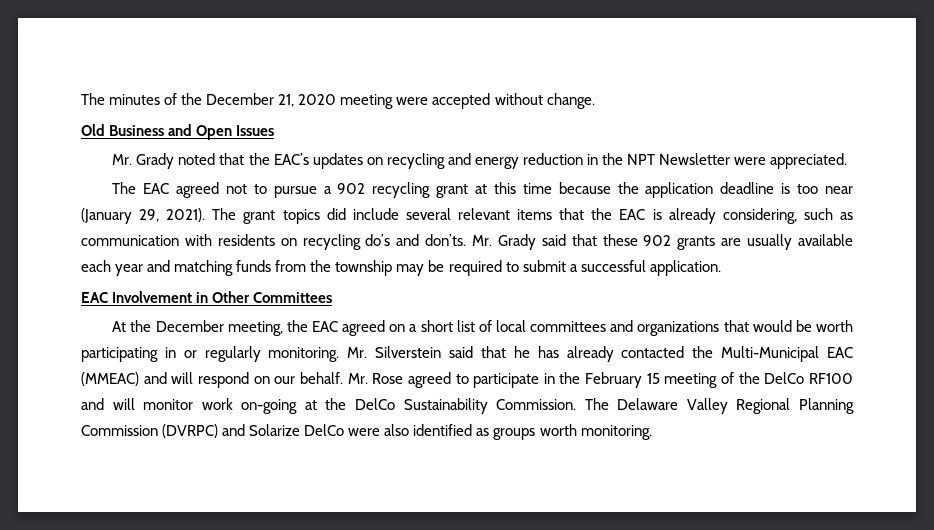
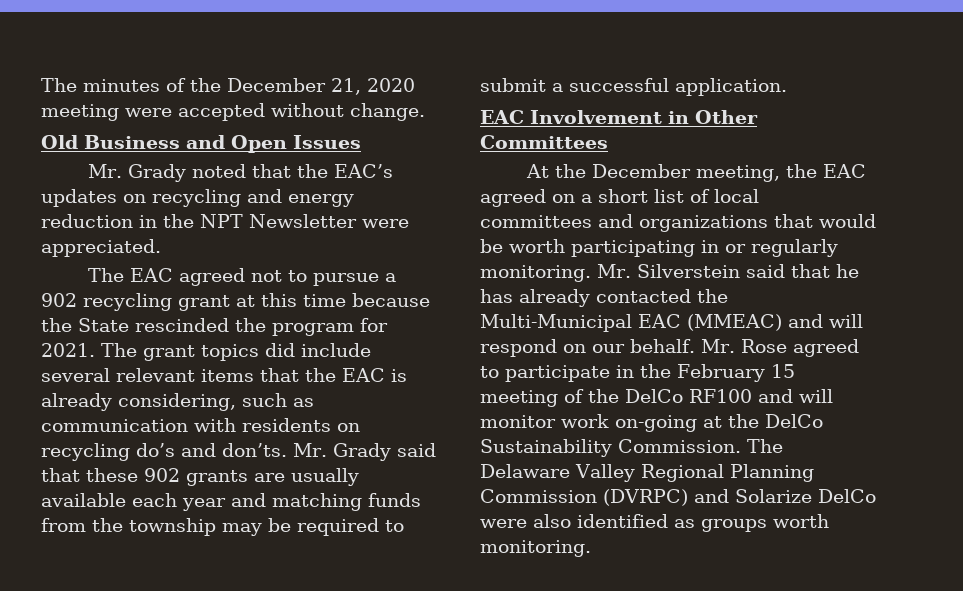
[645,182,854,198] [81,208,206,224] application deadline is too near (January 29, 2021). -> [78,318,388,336] [41,343,95,357] State rescinded the program for 2021.

